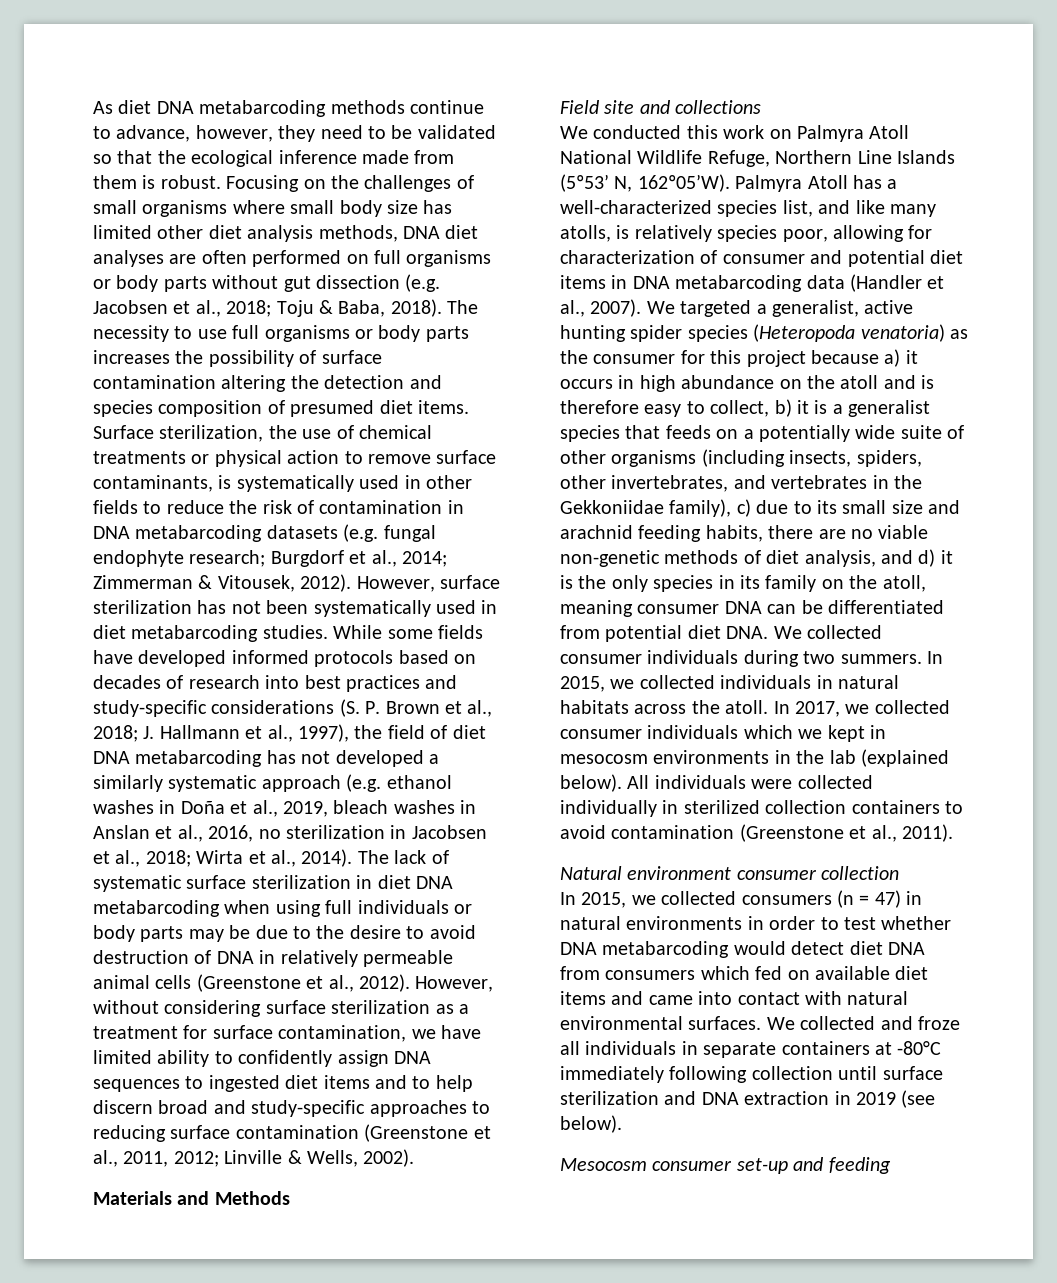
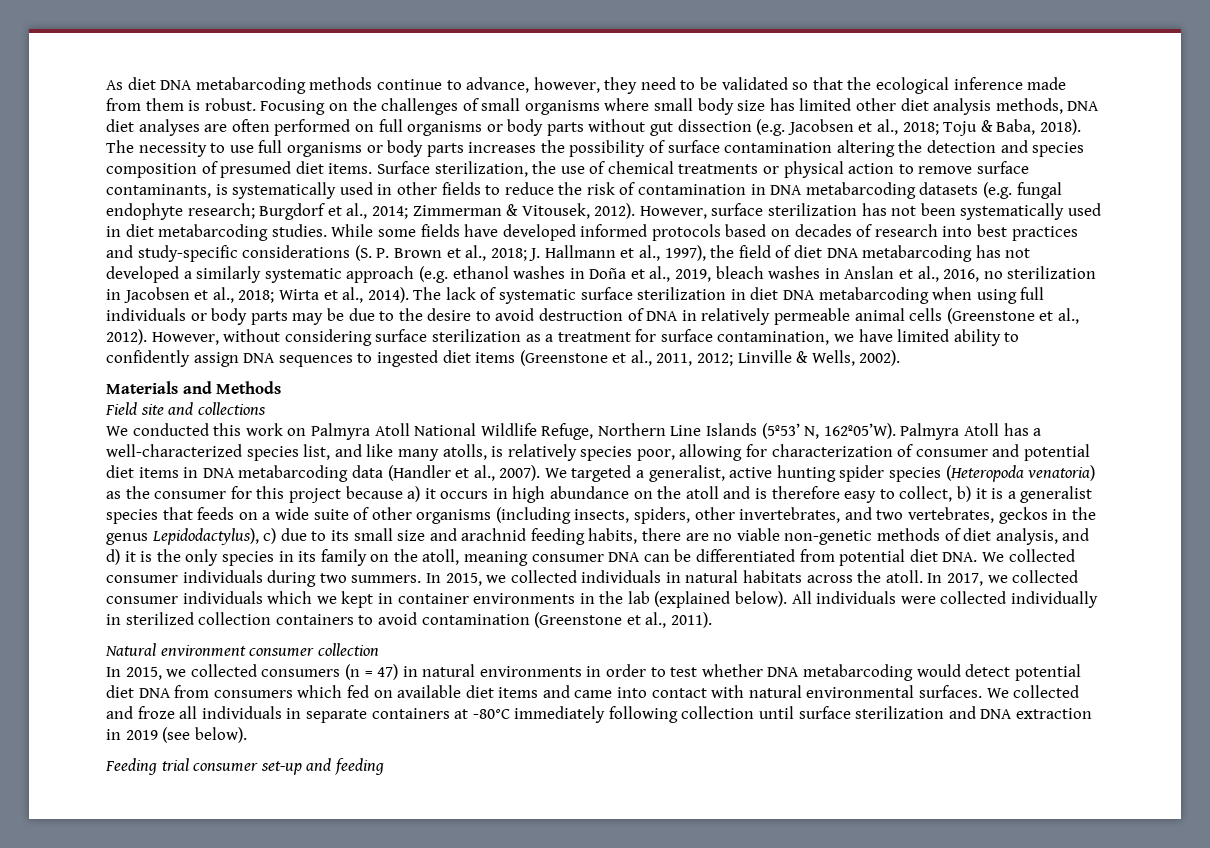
[375,1075,473,1092] [93,1100,490,1117] [93,1125,359,1142] and to help discern broad and study-specific approaches to reducing surface contamination -> (516, 357) none
[759,425,850,442] potentially -> (271, 516) none
[771,475,922,489] [560,499,732,517] vertebrates in the Gekkoniidae family), -> [876,507,1096,524] [106,528,259,545] two vertebrates, geckos in the genus Lepidodactylus),
[560,754,648,764] mesocosm -> [397,593,469,604] container
(845, 948) none -> [1014,664,1081,681] potential
[560,1158,647,1171] Mesocosm -> [105,758,189,775] Feeding trial

